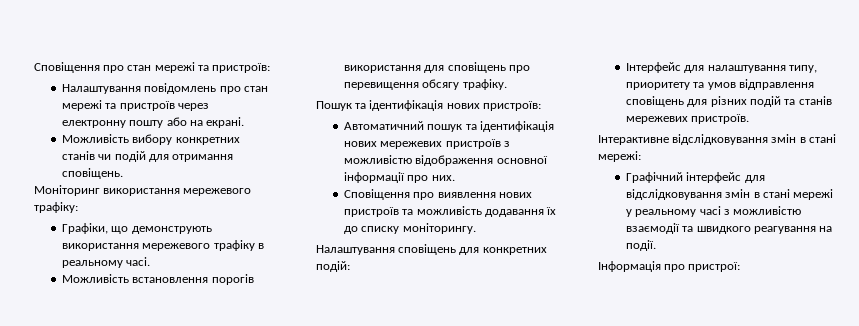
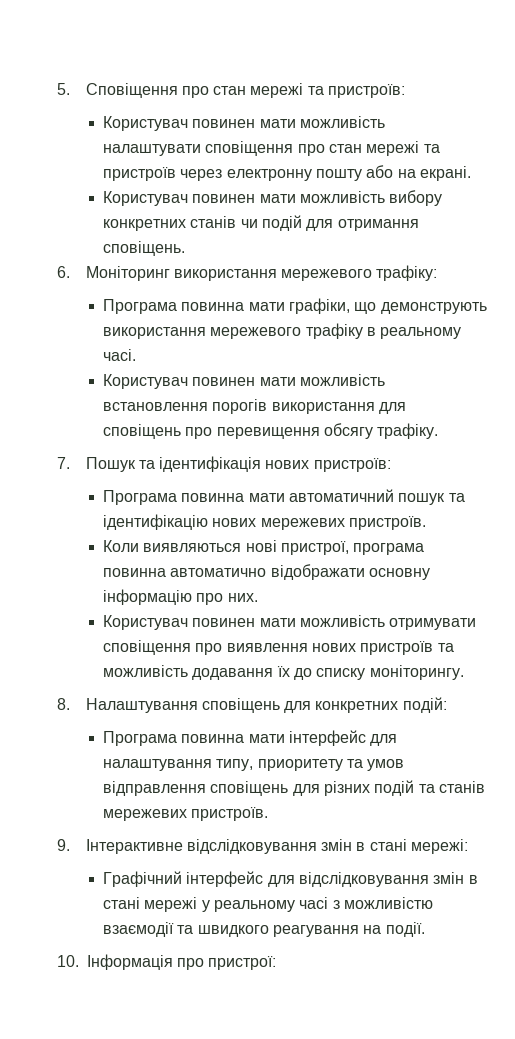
(33, 67) none -> [56,83,70,95] 5.
[61,83,217,94] Налаштування повідомлень -> [103,116,386,131] [103,141,294,156] Користувач повинен мати можливість налаштувати сповіщення
[61,134,129,143] Можливість -> [103,191,386,206] Користувач повинен мати можливість
(123, 173) none -> [56,266,70,278] 6.
[61,223,108,234] Графіки, -> [103,298,351,314] Програма повинна мати графіки,
[61,274,129,283] Можливість -> [103,374,386,389] Користувач повинен мати можливість
(507, 84) none -> [56,457,70,469] 7.
[343,121,424,130] Автоматичний -> [103,489,395,505] Програма повинна мати автоматичний
[480,121,555,132] ідентифікація -> [103,514,209,530] ідентифікацію
[445,139,511,149] [343,155,548,166] [343,172,455,183] [343,189,410,200] пристроїв з можливістю відображення основної інформації про них. // Сповіщення -> [349,516,427,530] [103,540,425,555] [103,564,431,580] [103,589,258,605] [103,615,477,630] [103,640,192,655] пристроїв. // Коли виявляються нові пристрої, програма повинна автоматично відображати основну інформацію про них. // Користувач повинен мати можливість отримувати сповіщення
(476, 228) none -> [56,698,70,710] 8.
[625,62,681,73] Інтерфейс -> [103,730,367,746] Програма повинна мати інтерфейс
(750, 119) none -> [56,839,70,851] 9.
(656, 245) none -> [56,955,79,967] 10.

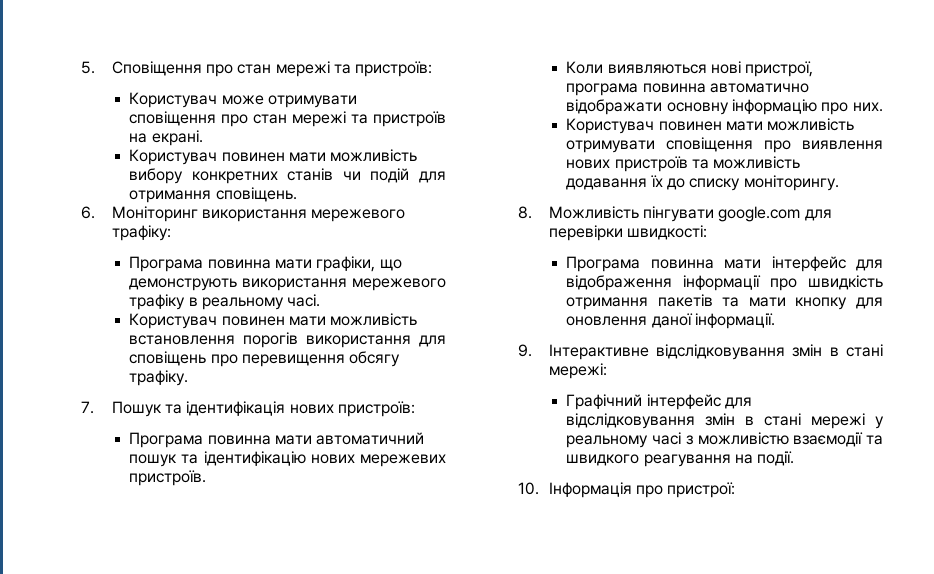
[192,116,386,128] [103,144,202,156] повинен мати можливість налаштувати -> [221,95,357,108] може отримувати
[180,165,394,181] через електронну пошту або -> (446, 119) none
[85,697,447,713] Налаштування сповіщень для конкретних подій: -> [548,206,832,222] [548,225,708,241] Можливість пінгувати google.com для перевірки швидкості:
[103,759,405,771] [103,780,486,796] [103,807,269,821] налаштування типу, приоритету та умов відправлення сповіщень для різних подій та станів мережевих пристроїв. -> [566,275,883,291] [566,294,883,310] [566,313,775,329] відображення інформації про швидкість отримання пакетів та мати кнопку для оновлення даної інформації.

